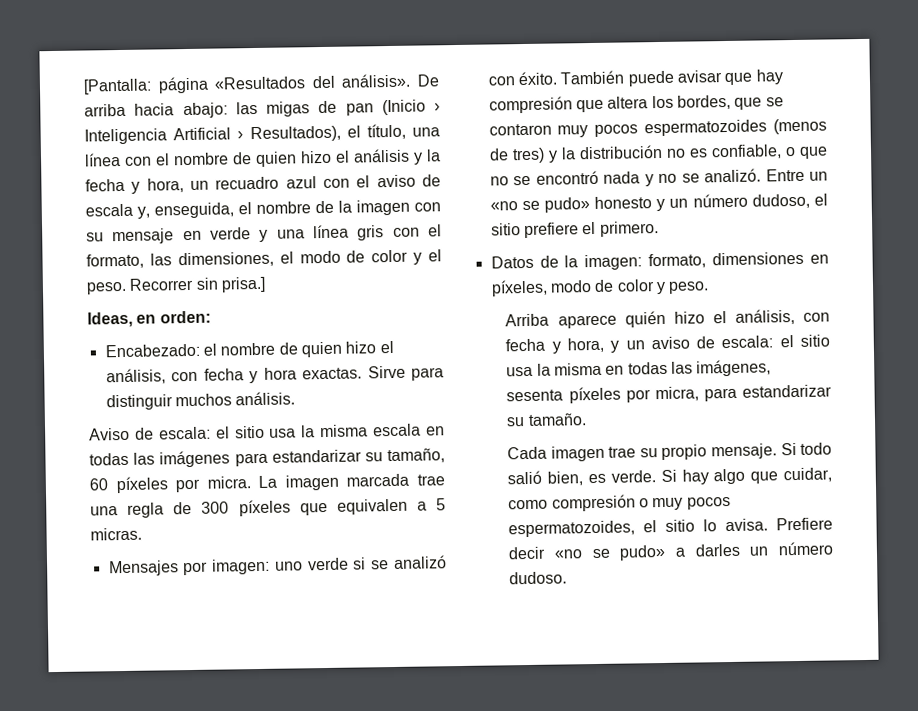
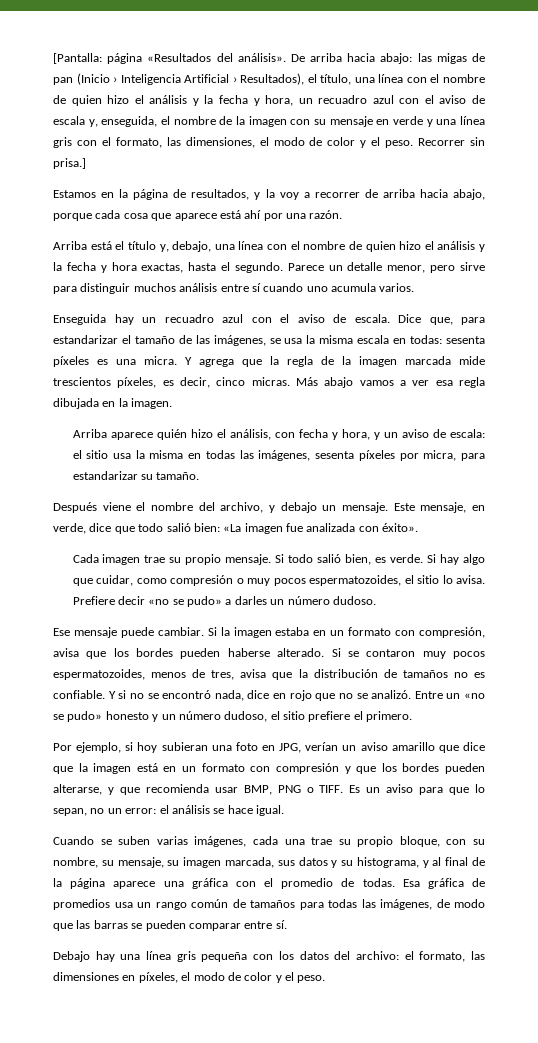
[87,310,211,328] [104,340,394,358] [105,365,444,385] [105,391,296,411] [89,425,265,441] Ideas, en orden: // Encabezado: el nombre de quien hizo el análisis, con fecha y hora exactas. Sirve para distinguir muchos análisis. // Aviso de escala: el sitio -> [53,189,485,200] [53,210,343,221] [53,241,485,252] [53,262,486,273] [53,283,415,294] [53,314,485,325] [53,335,281,346] Estamos en la página de resultados, y la voy a recorrer de arriba hacia abajo, porque cada cosa que aparece está ahí por una razón. // Arriba está el título y, debajo, una línea con el nombre de quien hizo el análisis y la fecha y hora exactas, hasta el segundo. Parece un detalle menor, pero sirve para distinguir muchos análisis entre sí cuando uno acumula varios. // Enseguida hay un recuadro azul con el aviso de escala. Dice que, para estandarizar el tamaño de las imágenes, se
[89,448,446,468] [89,473,445,494] [90,498,446,518] [90,527,142,541] [108,555,447,577] [487,69,784,87] [488,94,784,114] [488,118,827,138] [488,144,828,164] [489,168,828,187] [489,193,828,213] [490,221,659,239] [490,251,829,271] [490,279,710,297] todas las imágenes para estandarizar su tamaño, 60 píxeles por micra. La imagen marcada trae una regla de 300 píxeles que equivalen a 5 micras. // Mensajes por imagen: uno verde si se analizó con éxito. También puede avisar que hay compresión que altera los bordes, que se contaron muy pocos espermatozoides (menos de tres) y la distribución no es confiable, o que no se encontró nada y no se analizó. Entre un «no se pudo» honesto y un número dudoso, el sitio prefiere el primero. // Datos de la imagen: formato, dimensiones en píxeles, modo de color y peso. -> [410,335,485,344] [53,356,485,367] [53,377,485,388] [53,398,173,409] todas: sesenta píxeles es una micra. Y agrega que la regla de la imagen marcada mide trescientos píxeles, es decir, cinco micras. Más abajo vamos a ver esa regla dibujada en la imagen.
(587, 419) none -> [53,502,486,513] [53,523,419,534] // Después viene el nombre del archivo, y debajo un mensaje. Este mensaje, en verde, dice que todo salió bien: «La imagen fue analizada con éxito».
(568, 578) none -> [53,627,486,638] [53,648,486,659] [53,669,485,680] [53,690,485,701] [53,711,413,722] [53,742,486,753] [53,763,486,774] [53,784,486,795] [53,805,284,816] [53,836,485,847] [53,857,485,868] [53,878,486,889] [53,899,485,910] [53,920,287,931] [53,951,485,962] [53,972,326,983] // Ese mensaje puede cambiar. Si la imagen estaba en un formato con compresión, avisa que los bordes pueden haberse alterado. Si se contaron muy pocos espermatozoides, menos de tres, avisa que la distribución de tamaños no es confiable. Y si no se encontró nada, dice en rojo que no se analizó. Entre un «no se pudo» honesto y un número dudoso, el sitio prefiere el primero. // Por ejemplo, si hoy subieran una foto en JPG, verían un aviso amarillo que dice que la imagen está en un formato con compresión y que los bordes pueden alterarse, y que recomienda usar BMP, PNG o TIFF. Es un aviso para que lo sepan, no un error: el análisis se hace igual. // Cuando se suben varias imágenes, cada una trae su propio bloque, con su nombre, su mensaje, su imagen marcada, sus datos y su histograma, y al final de la página aparece una gráfica con el promedio de todas. Esa gráfica de promedios usa un rango común de tamaños para todas las imágenes, de modo que las barras se pueden comparar entre sí. // Debajo hay una línea gris pequeña con los datos del archivo: el formato, las dimensiones en píxeles, el modo de color y el peso.

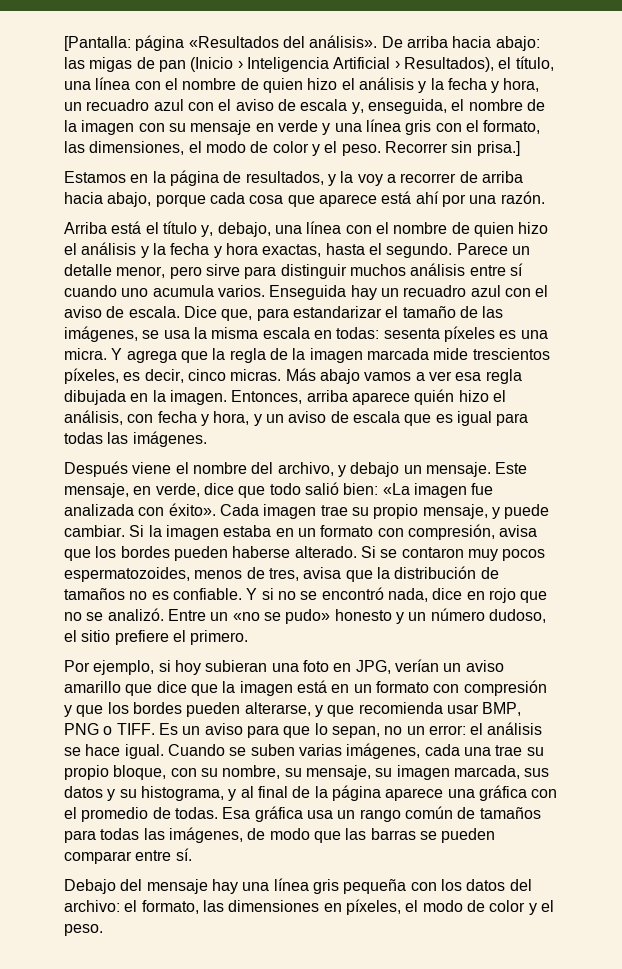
(415, 287) // -> (265, 291) none
[72,429,107,438] // Arriba -> [231,390,348,404] Entonces, arriba
[449,429,485,438] [72,450,485,461] [72,471,200,480] escala: el sitio usa la misma en todas las imágenes, sesenta píxeles por micra, para estandarizar su tamaño. -> [352,411,529,426] [64,431,207,447] escala que es igual para todas las imágenes.
(419, 527) // -> (216, 509) none
[225,554,485,565] [72,575,485,586] [72,596,376,607] [53,627,117,638] mensaje. Si todo salió bien, es verde. Si hay algo que cuidar, como compresión o muy pocos espermatozoides, el sitio lo avisa. Prefiere decir «no se pudo» a darles un número dudoso. // Ese mensaje -> [422,504,500,519] mensaje, y
(284, 810) // -> (164, 751) none
[472,878,486,887] [53,899,110,910] de promedios -> (303, 814) none
(90, 956) none -> [120,879,208,894] del mensaje

